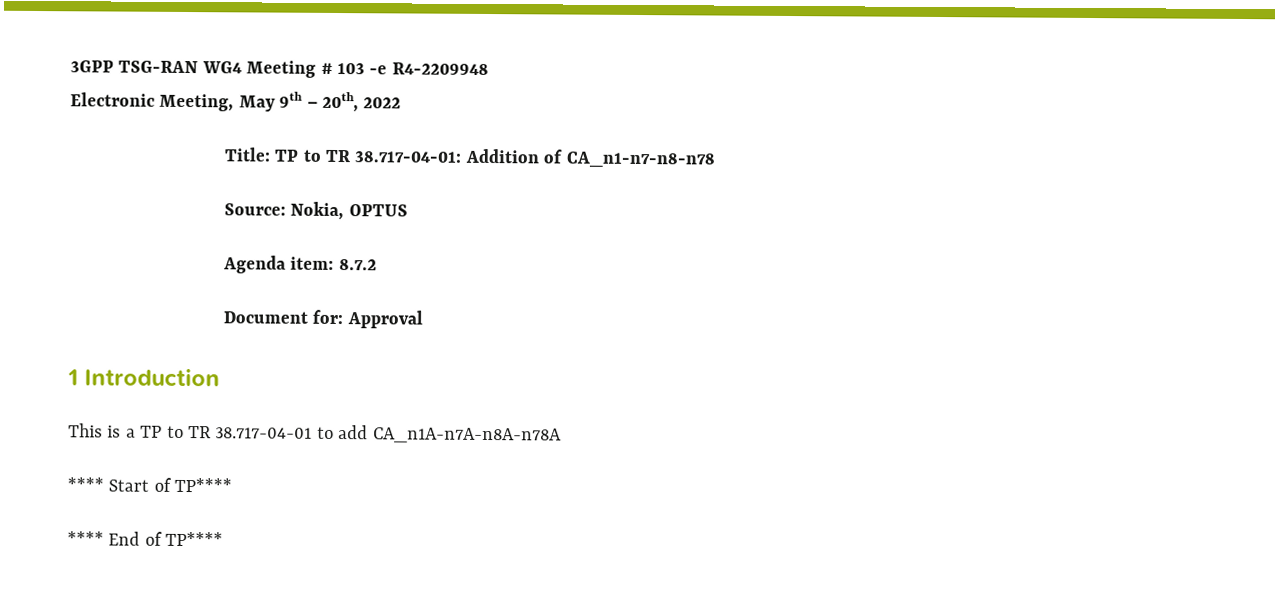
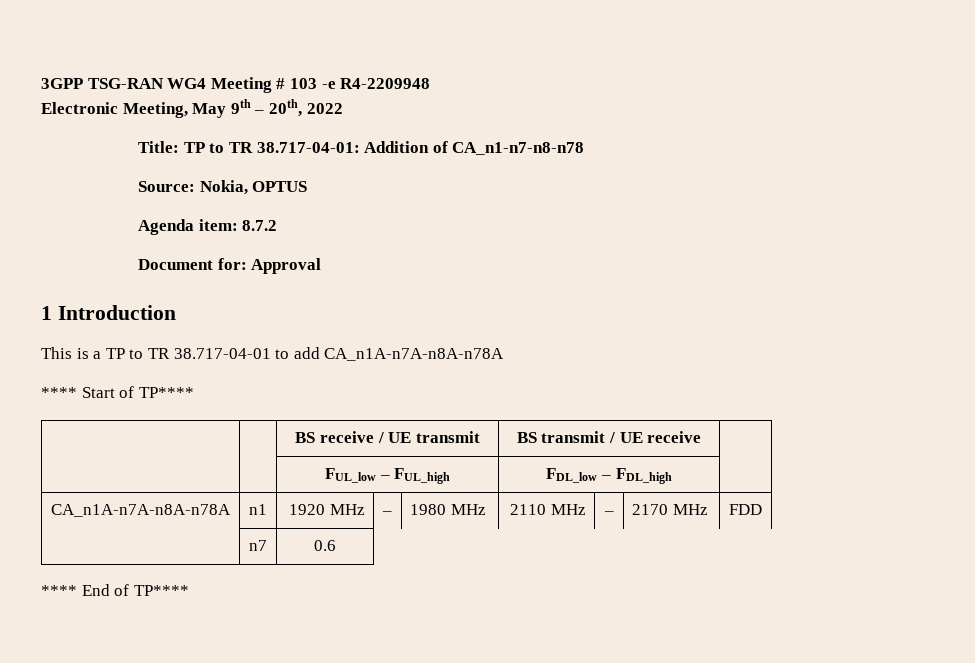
(233, 485) none -> [295,431,480,443] [516,431,702,443] [324,468,451,484] [546,468,672,484] [50,504,231,517] [249,504,267,515] [289,504,365,515] [382,511,392,515] [410,504,486,515] [510,504,586,515] [603,511,614,515] [632,504,708,515] [729,504,762,515] [249,540,267,551] [314,540,336,551] // | | BS receive / UE transmit | BS transmit / UE receive | // | | FUL_low – FUL_high | FDL_low – FDL_high | // CA_n1A-n7A-n8A-n78A | n1 | 1920 MHz | – | 1980 MHz | 2110 MHz | – | 2170 MHz | FDD // | n7 | 0.6

